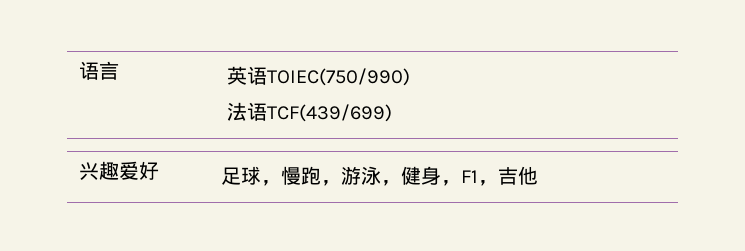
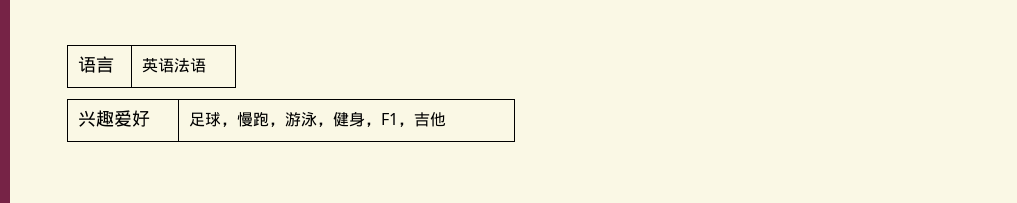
[266,68,410,86] TOIEC(750/990) // -> (174, 65) none
[266,104,392,122] TCF(439/699) -> (206, 65) none

